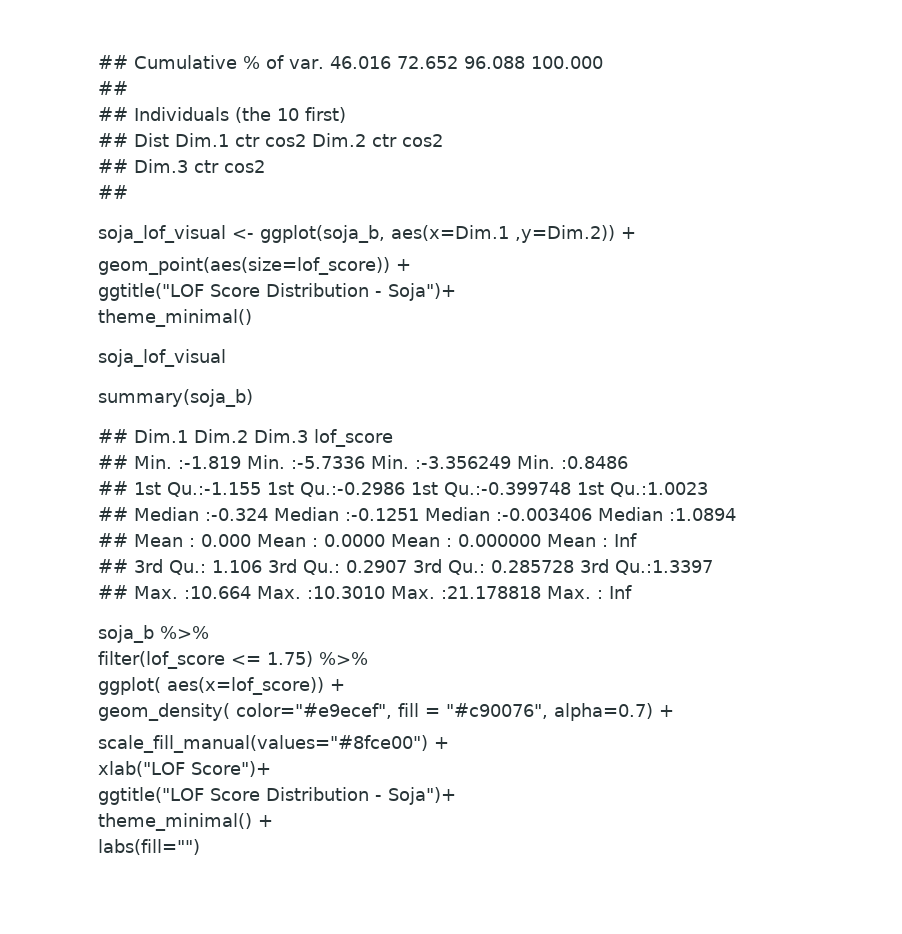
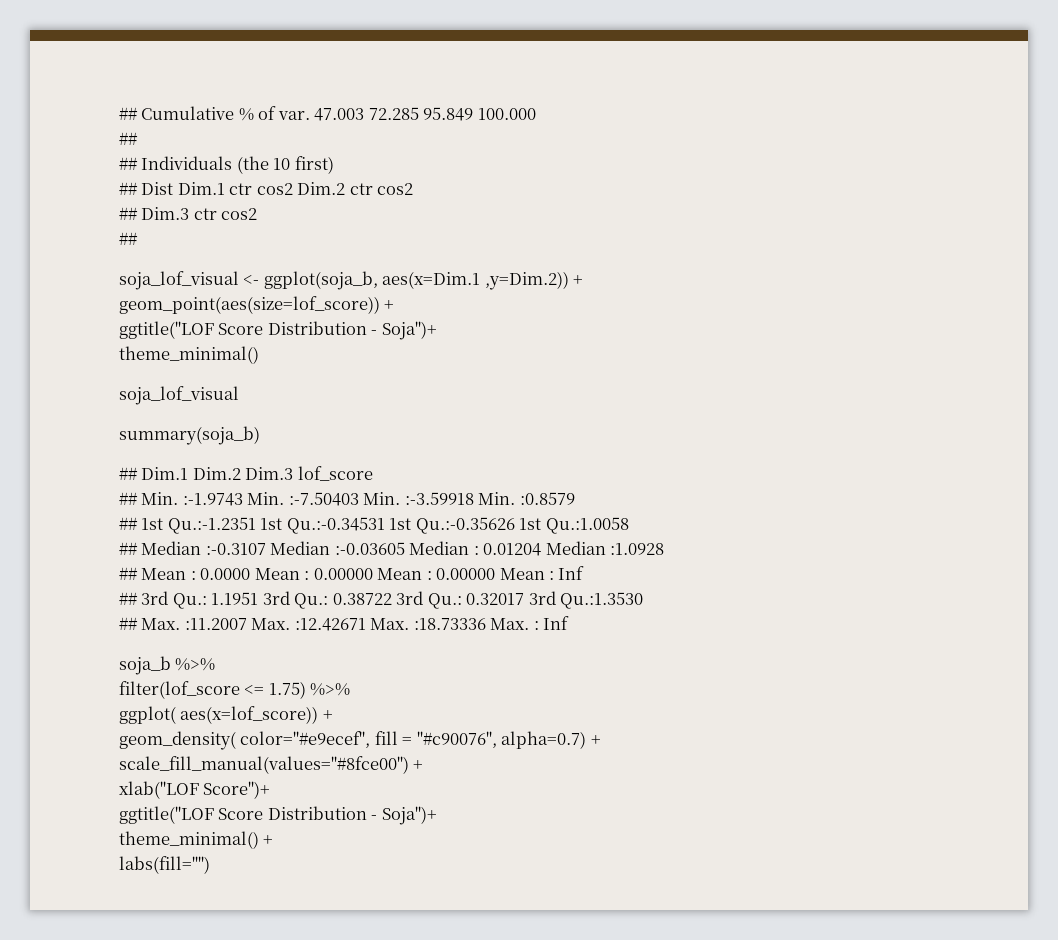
[329,56,525,69] 46.016 72.652 96.088 -> [314,107,474,121] 47.003 72.285 95.849
[178,455,628,469] [98,481,708,497] [98,507,736,521] [98,533,541,547] :-1.819 Min. :-5.7336 Min. :-3.356249 Min. :0.8486 // ## 1st Qu.:-1.155 1st Qu.:-0.2986 1st Qu.:-0.399748 1st Qu.:1.0023 // ## Median :-0.324 Median :-0.1251 Median :-0.003406 Median :1.0894 // ## Mean : 0.000 Mean : 0.0000 Mean : 0.000000 -> [182,492,575,506] [119,517,629,534] [119,541,665,556] [119,567,496,580] :-1.9743 Min. :-7.50403 Min. :-3.59918 Min. :0.8579 // ## 1st Qu.:-1.2351 1st Qu.:-0.34531 1st Qu.:-0.35626 1st Qu.:1.0058 // ## Median :-0.3107 Median :-0.03605 Median : 0.01204 Median :1.0928 // ## Mean : 0.0000 Mean : 0.00000 Mean : 0.00000
[212,559,713,575] 1.106 3rd Qu.: 0.2907 3rd Qu.: 0.285728 3rd Qu.:1.3397 -> [211,591,644,609] 1.1951 3rd Qu.: 0.38722 3rd Qu.: 0.32017 3rd Qu.:1.3530
[184,586,541,599] :10.664 Max. :10.3010 Max. :21.178818 -> [184,618,486,631] :11.2007 Max. :12.42671 Max. :18.73336

